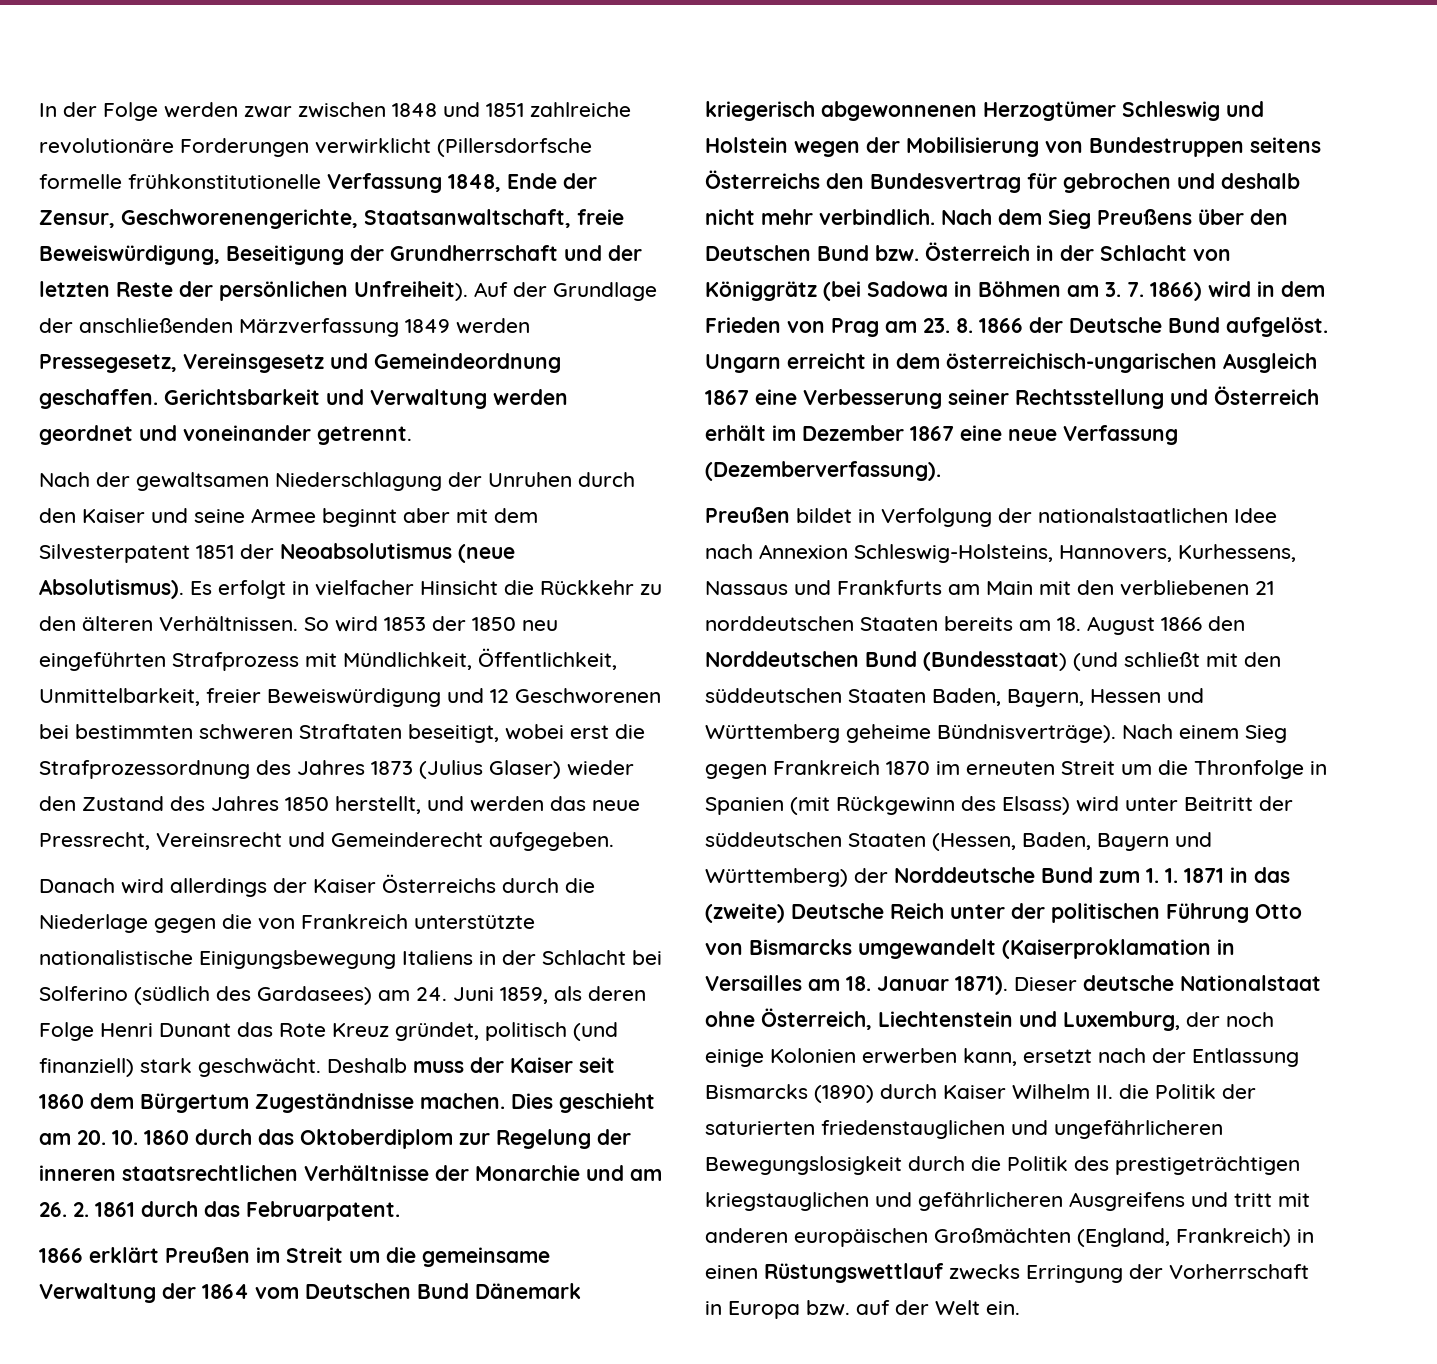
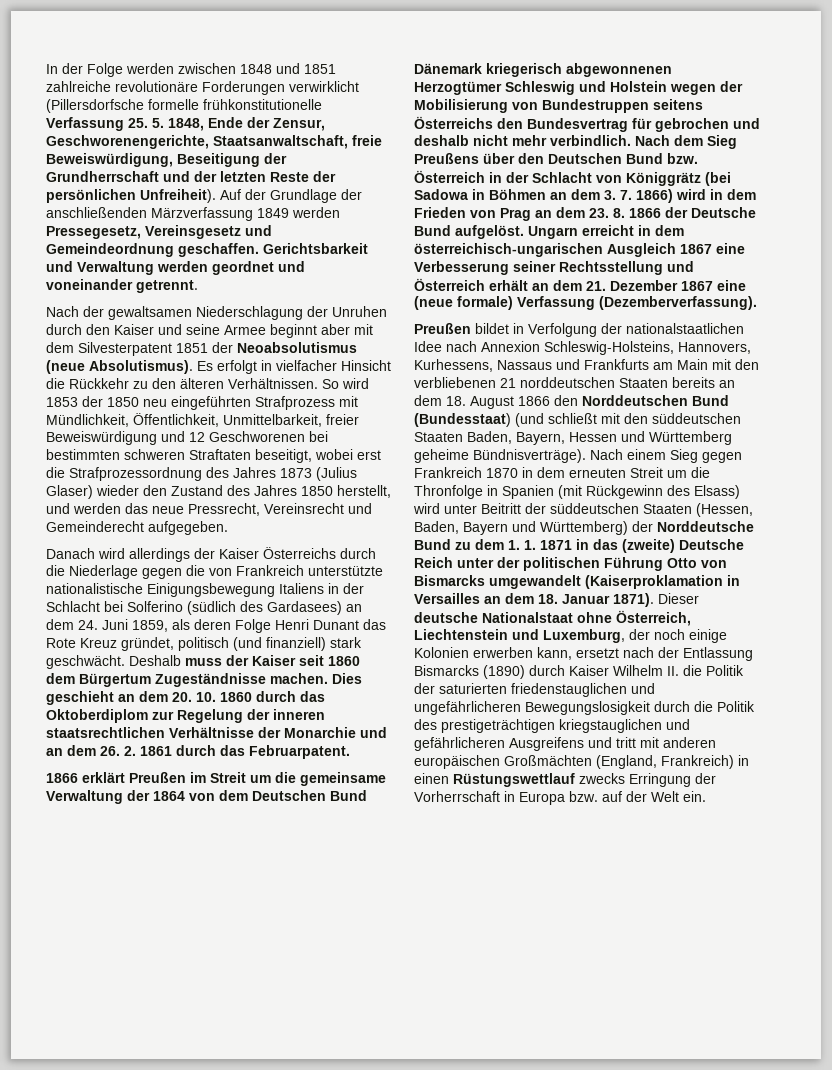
[244,106,292,118] zwar -> (174, 68) none
(442, 183) none -> [128,118,164,128] 25. 5.
[378,990,410,1001] am -> [346,604,362,612] [46,619,74,630] an dem
[39,1133,71,1145] am -> [118,691,168,702] an dem
[630,1169,662,1181] am -> [46,745,96,756] an dem
[255,1287,299,1299] vom -> [189,790,248,801] von dem
[1067,285,1099,297] am -> [550,189,600,200] an dem
[885,321,917,333] am -> [535,207,585,218] an dem
[772,425,796,441] im -> [532,280,606,291] an dem 21.
[1008,429,1057,441] neue -> [414,296,513,310] (neue formale)
[1019,620,1051,631] am -> [719,380,735,388] [414,395,442,406] an dem
[936,761,960,775] im -> [522,467,565,478] in dem
[1099,871,1140,883] zum -> [455,539,504,550] zu dem
[808,979,840,991] am -> [484,593,534,604] an dem

